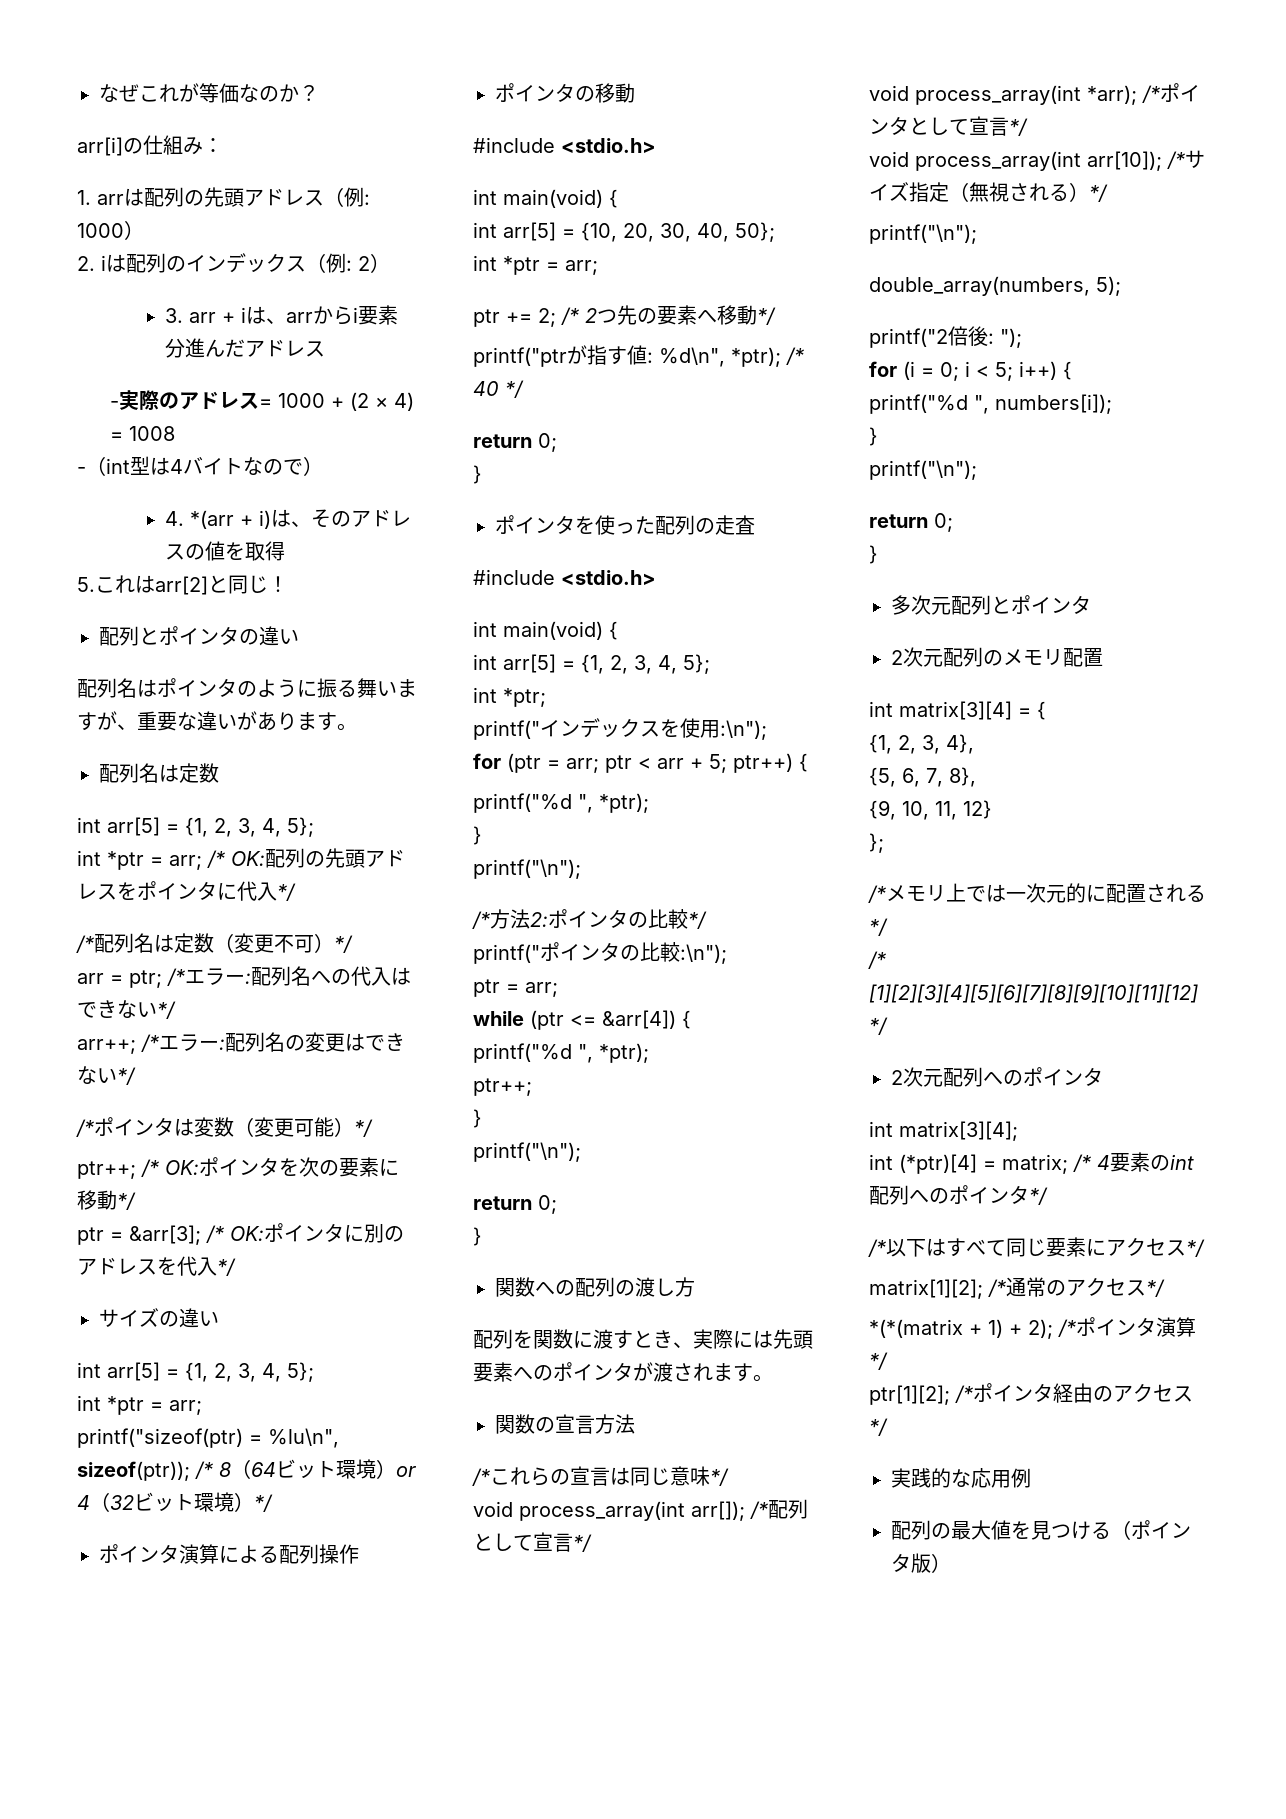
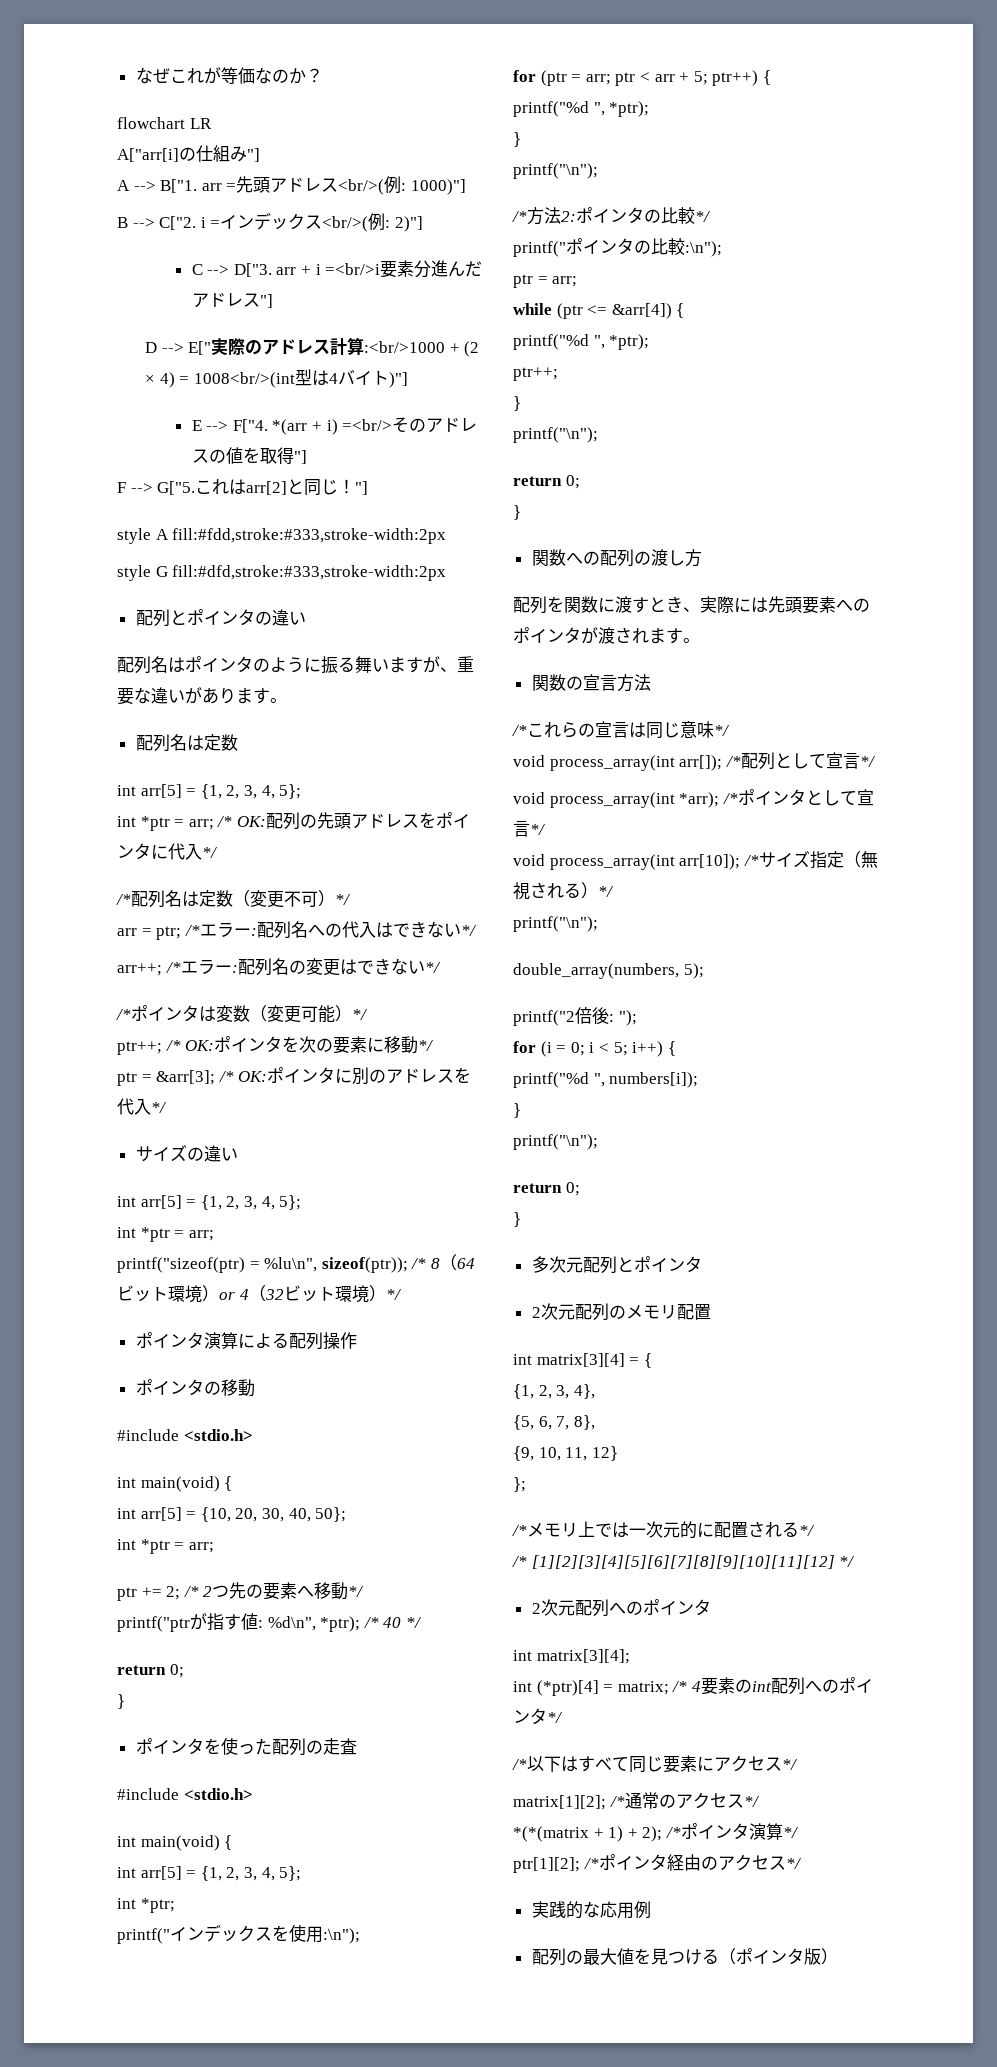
[77,135,223,156] [77,187,370,207] [77,220,144,240] [77,253,390,273] [164,306,358,325] arr[i]の仕組み： // 1. arrは配列の先頭アドレス（例: 1000） // 2. iは配列のインデックス（例: 2） // 3. arr + iは、arrからi -> [117,117,212,129] [117,145,260,162] [117,176,466,195] [117,212,423,232] [191,263,381,277] flowchart LR // A["arr[i]の仕組み"] // A --> B["1. arr =先頭アドレス<br/>(例: 1000)"] // B --> C["2. i =インデックス<br/>(例: 2)"] // C --> D["3. arr + i =<br/>i
[109,401,119,408] // - -> [259,294,273,308] [145,341,212,355] "] // D --> E["
[258,393,325,408] = 1000 -> [330,337,446,355] 計算:<br/>1000
[128,426,175,441] [77,456,323,476] [164,511,184,526] 1008 // -（int型は4バイトなので） // 4. -> [193,369,408,388] [191,419,268,433] 1008<br/>(int型は4バイト)"] // E --> F["4.
[270,509,311,527] は、 -> [342,419,393,431] =<br/>
[77,577,95,592] // 5. -> [293,450,307,464] [117,481,196,495] "] // F --> G["5.
(288, 584) none -> [355,481,369,495] [117,528,447,544] [117,565,447,581] "] // style A fill:#fdd,stroke:#333,stroke-width:2px // style G fill:#dfd,stroke:#333,stroke-width:2px

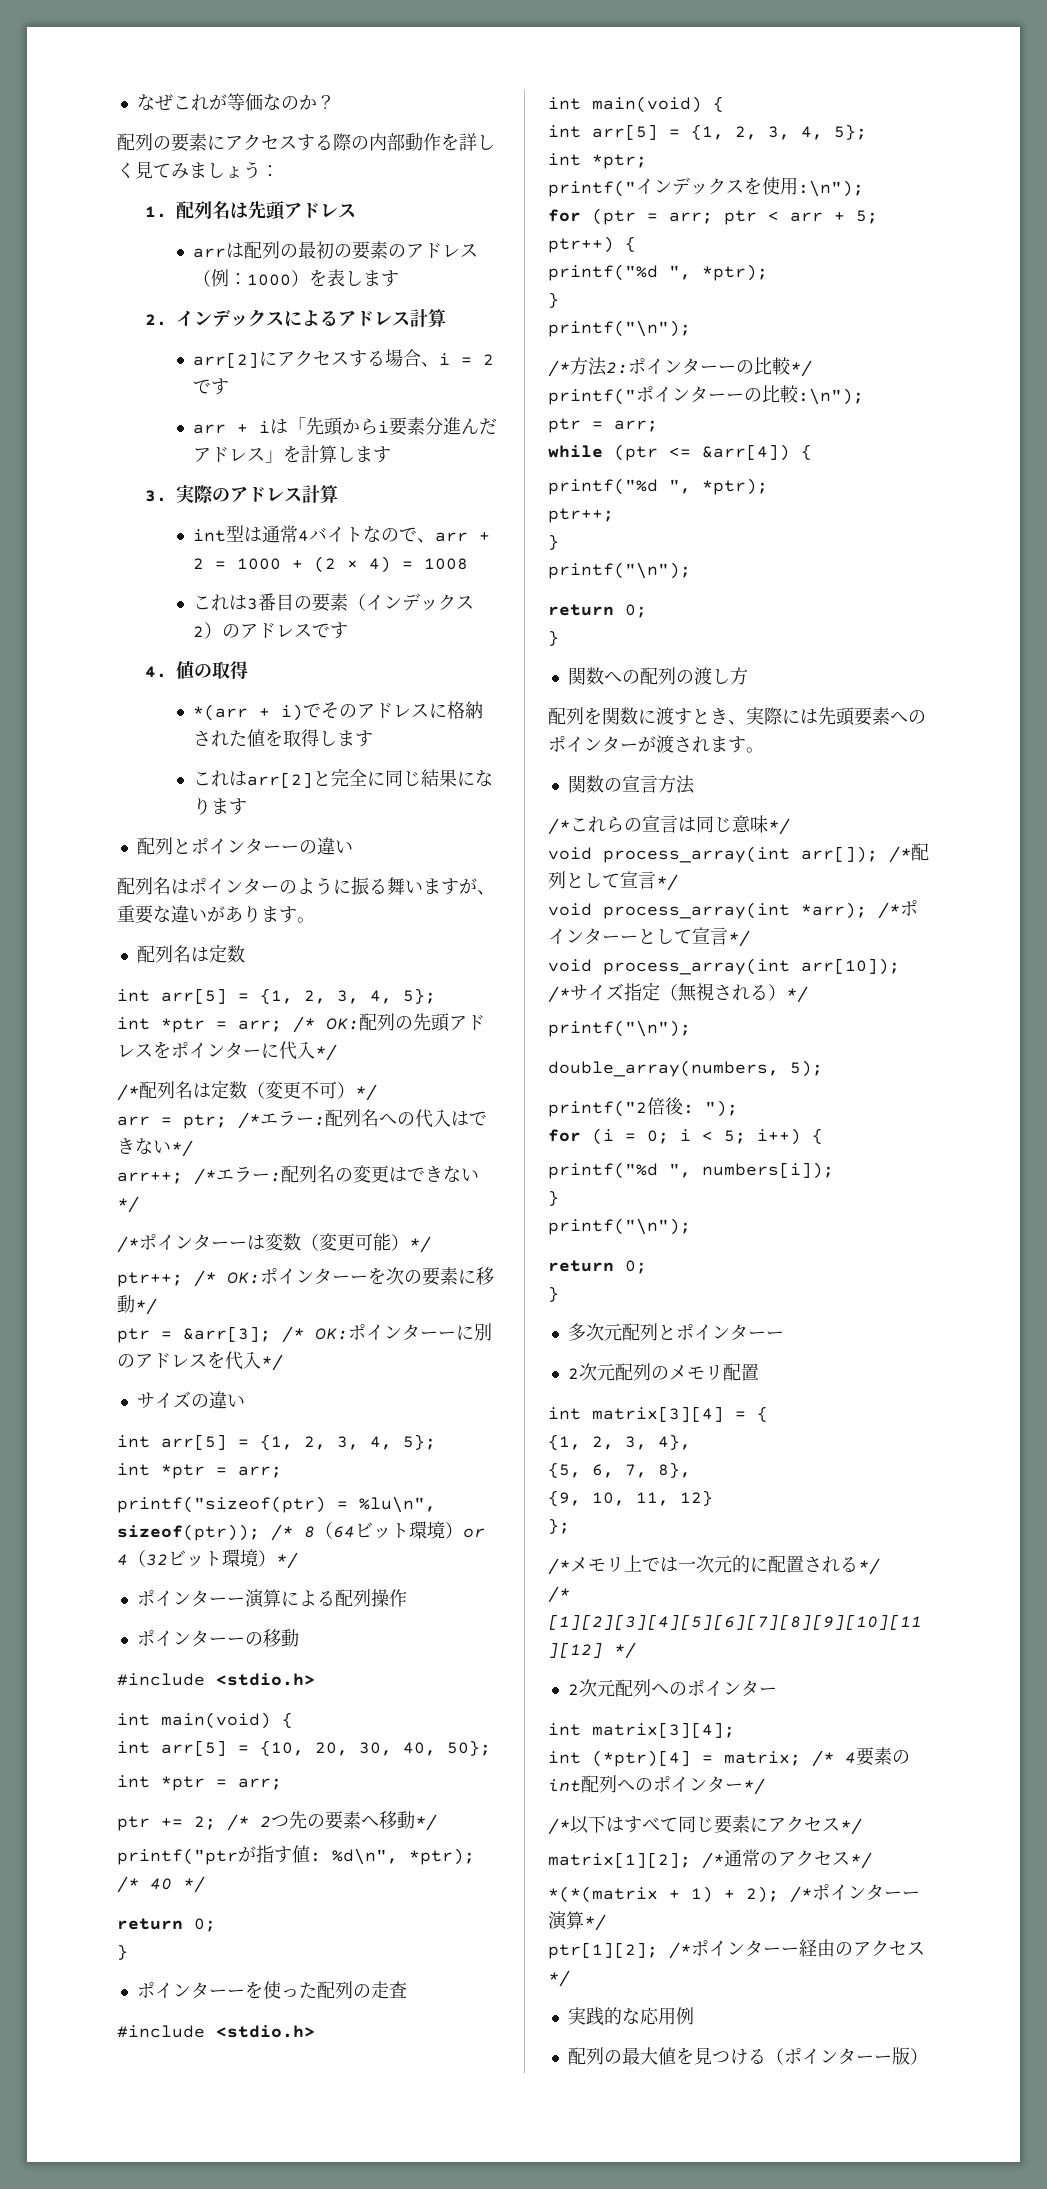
[117,117,212,129] [117,145,260,162] [117,176,466,195] [117,212,423,232] [191,263,381,277] flowchart LR // A["arr[i]の仕組み"] // A --> B["1. arr =先頭アドレス<br/>(例: 1000)"] // B --> C["2. i =インデックス<br/>(例: 2)"] // C --> D["3. arr + i =<br/>i -> [117,133,495,152] [117,161,279,179] [145,201,357,220] [193,241,479,260] [193,269,400,287] [145,309,447,327] [193,349,495,368] [193,378,230,395] [193,417,390,436] 配列の要素にアクセスする際の内部動作を詳しく見てみましょう： // 1.配列名は先頭アドレス // arrは配列の最初の要素のアドレス（例：1000）を表します // 2.インデックスによるアドレス計算 // arr[2]にアクセスする場合、i = 2です // arr + iは「先頭からi
[259,294,273,308] [145,341,212,355] "] // D --> E[" -> [265,445,392,463] [145,490,168,502] 」を計算します // 3.
[364,341,446,353] :<br/>1000 -> [193,525,491,543] [193,558,282,570] // int型は通常4バイトなので、arr + 2 = 1000
[193,369,408,388] [191,419,268,433] 1008<br/>(int型は4バイト)"] // E --> F["4. -> [424,558,469,570] [193,593,475,612] [193,622,349,639] [145,661,249,679] 1008 // これは3番目の要素（インデックス2）のアドレスです // 4.値の取得 //
[342,419,393,431] =<br/> -> [303,703,322,718] で
[208,447,307,464] [117,479,369,496] [117,528,447,544] [117,565,447,581] [135,609,255,627] の値を取得"] // F --> G["5.これはarr[2]と同じ！"] // style A fill:#fdd,stroke:#333,stroke-width:2px // style G fill:#dfd,stroke:#333,stroke-width:2px // 配列とポインタ -> [429,701,484,719] [193,729,374,747] [193,768,494,788] [193,797,248,815] [136,837,299,855] に格納された値を取得します // これはarr[2]と完全に同じ結果になります // 配列とポインターー
(253, 664) none -> [261,885,279,893] ー
(151, 851) none -> [243,1049,261,1057] ー
(199, 1013) none -> [211,1241,247,1249] ーー
(283, 1044) none -> [332,1275,368,1283] ーー
(336, 1075) none -> [420,1331,456,1339] ーー
(204, 1340) none -> [208,1597,245,1605] ーー
(204, 1387) none -> [208,1637,245,1645] ーー
(204, 1746) none -> [208,1989,245,1997] ーー
(644, 215) none -> [700,365,736,373] ーー
(634, 246) none -> [708,393,744,401] ーー
(581, 635) none -> [620,743,638,751] ー
(806, 797) none -> [602,935,638,943] ーー
(702, 1264) none -> [747,1331,784,1339] ーー
(711, 1607) none -> [758,1687,777,1695] ー
(547, 1716) none -> [725,1783,743,1791] ー
(749, 1831) none -> [884,1891,920,1899] ーー
(667, 1862) none -> [763,1947,799,1955] ーー
(804, 1956) none -> [855,2055,892,2063] ーー

